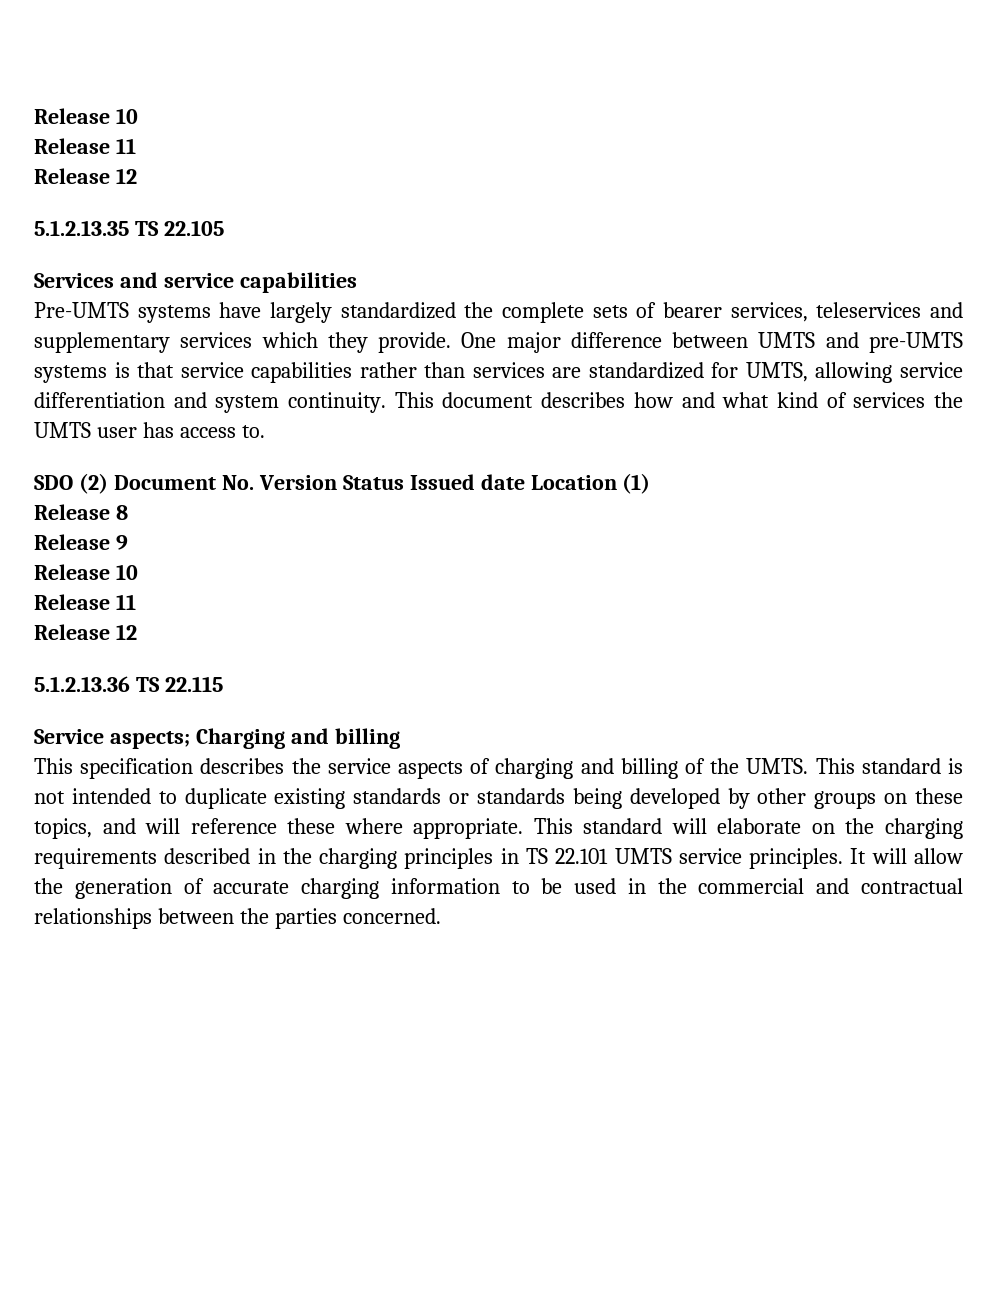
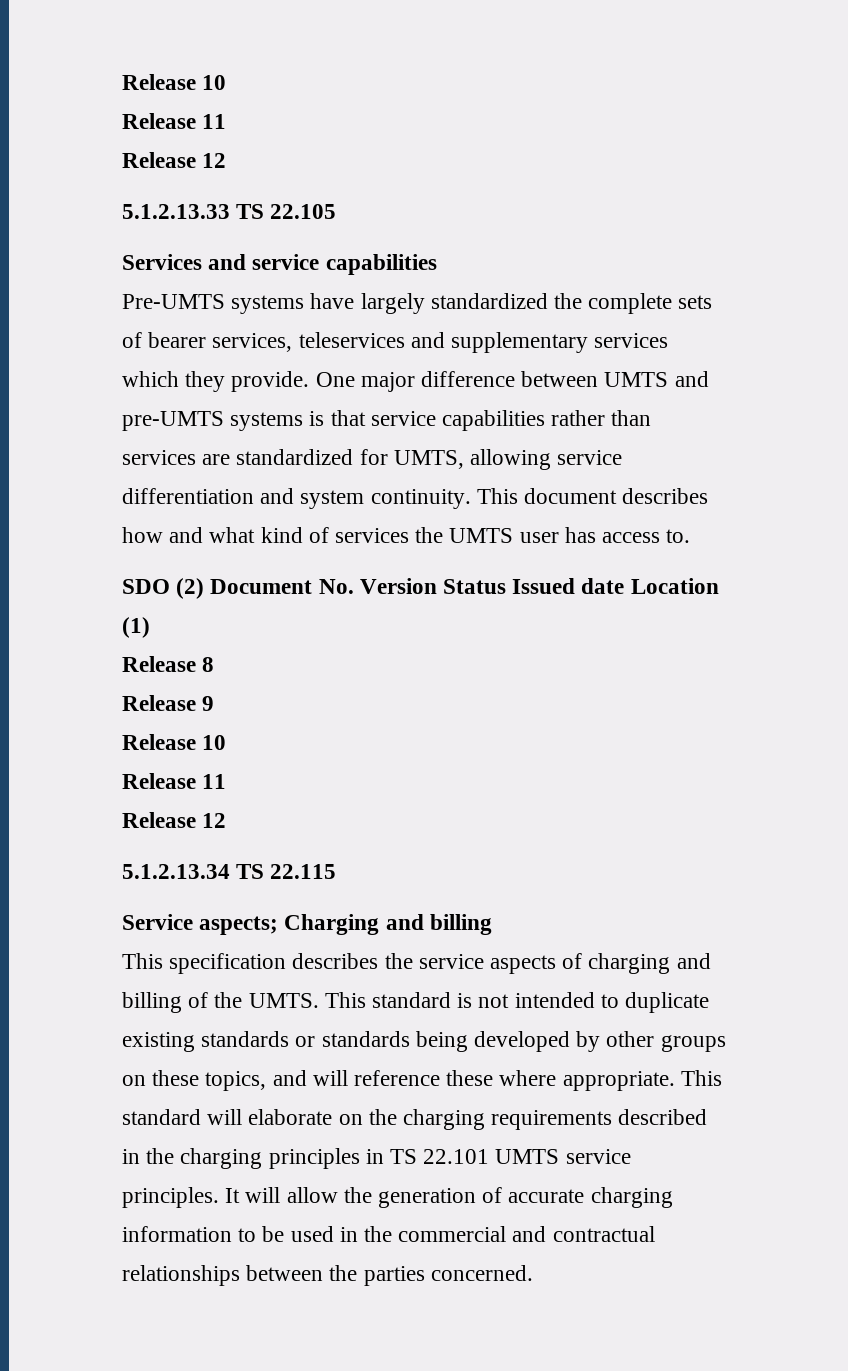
[34,108,138,124] [34,138,136,154] [34,168,137,184] [34,220,129,236] Release 10 // Release 11 // Release 12 // 5.1.2.13.35 -> [122,74,227,90] [122,113,227,129] [122,152,227,168] [122,204,230,219] Release 10 // Release 11 // Release 12 // 5.1.2.13.33
[34,676,130,692] 5.1.2.13.36 -> [122,864,230,879] 5.1.2.13.34

